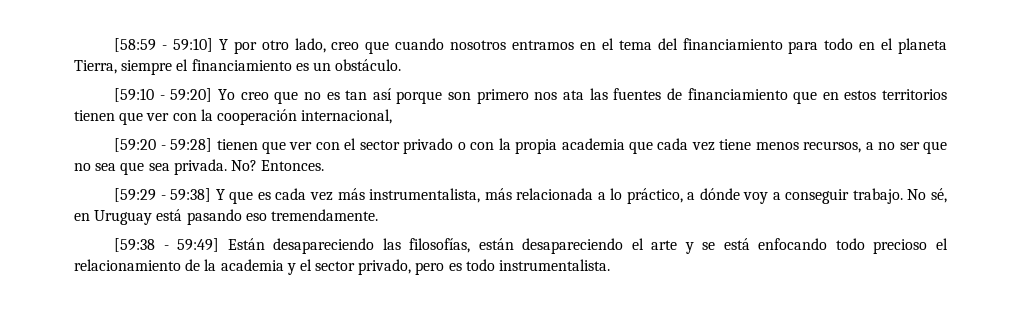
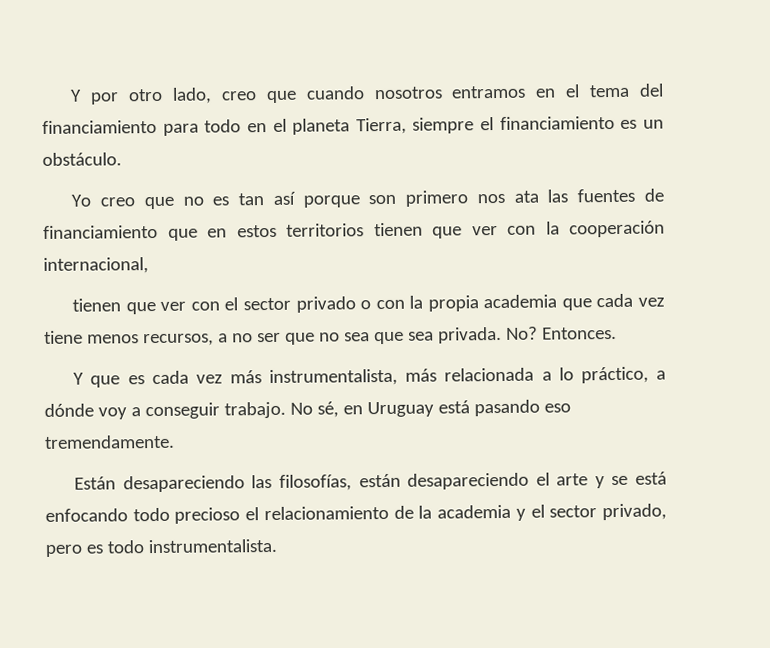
[114,38,214,52] [58:59 - 59:10] -> (70, 95) none
[114,88,213,102] [59:10 - 59:20] -> (122, 159) none
[114,138,213,152] [59:20 - 59:28] -> (149, 265) none
[114,188,212,202] [59:29 - 59:38] -> (617, 333) none
[114,238,220,252] [59:38 - 59:49] -> (175, 441) none

